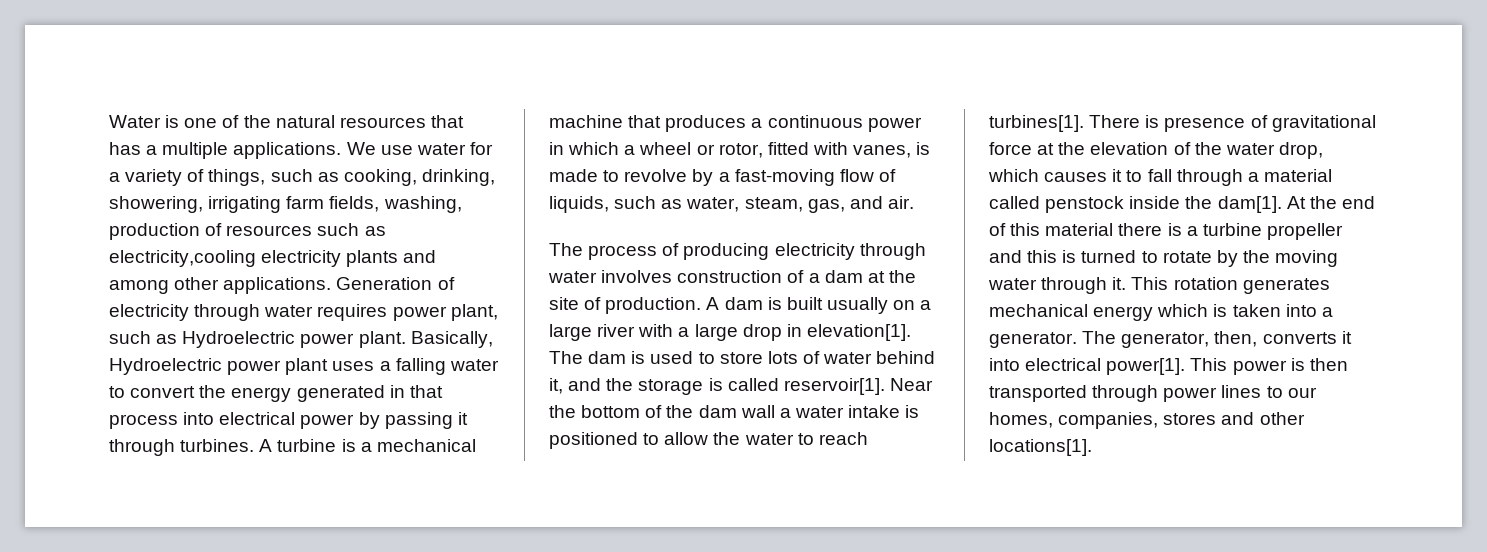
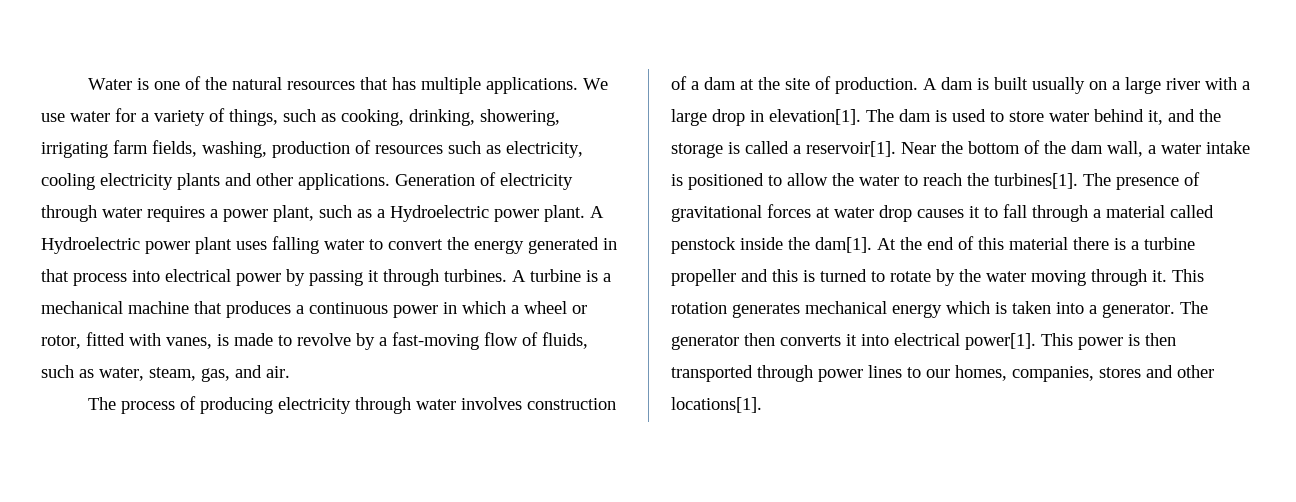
[146,145,158,155] a -> (416, 83) none
[109,250,256,267] electricity,cooling -> [506,141,583,158] [41,173,95,190] electricity, cooling
[109,280,169,294] among -> (252, 179) none
(388, 312) none -> [210,209,218,218] a
(178, 339) none -> [377,209,385,218] a
[410,331,493,348] Basically, -> [590,206,604,218] A
[379,361,391,371] a -> (267, 245) none
[549,196,609,213] liquids, -> [542,332,588,349] fluids,
[767,351,820,364] lots of -> (1044, 116) none
(779, 384) none -> [793,145,801,154] a
[740,405,775,418] wall -> [1107,141,1143,157] wall,
[989,115,1376,132] [989,142,1323,159] [988,169,1039,182] turbines[1]. There is presence of gravitational force at the elevation of the water drop, which -> [967,172,1200,190] [671,204,912,222] the turbines[1]. The presence of gravitational forces at water drop
[1275,250,1339,267] [988,278,1037,290] moving water -> [986,270,1086,286] water moving
[1121,331,1258,348] generator, then, -> [671,333,775,350] generator then

